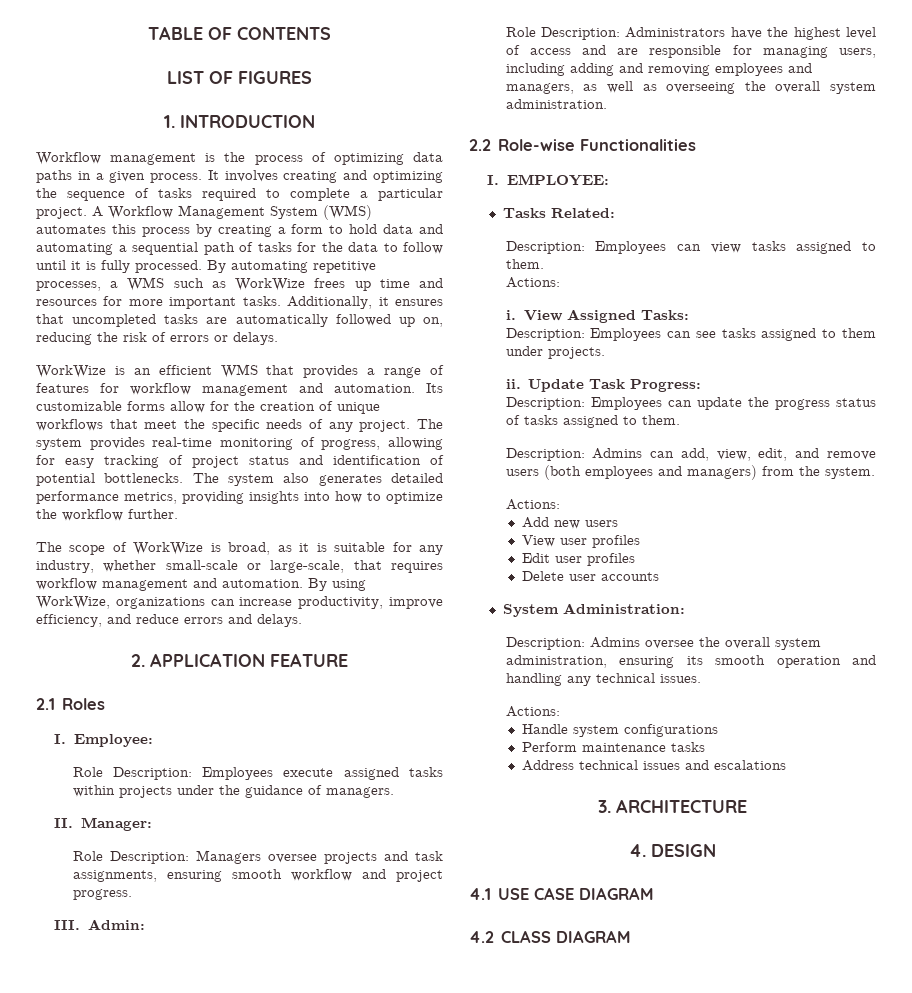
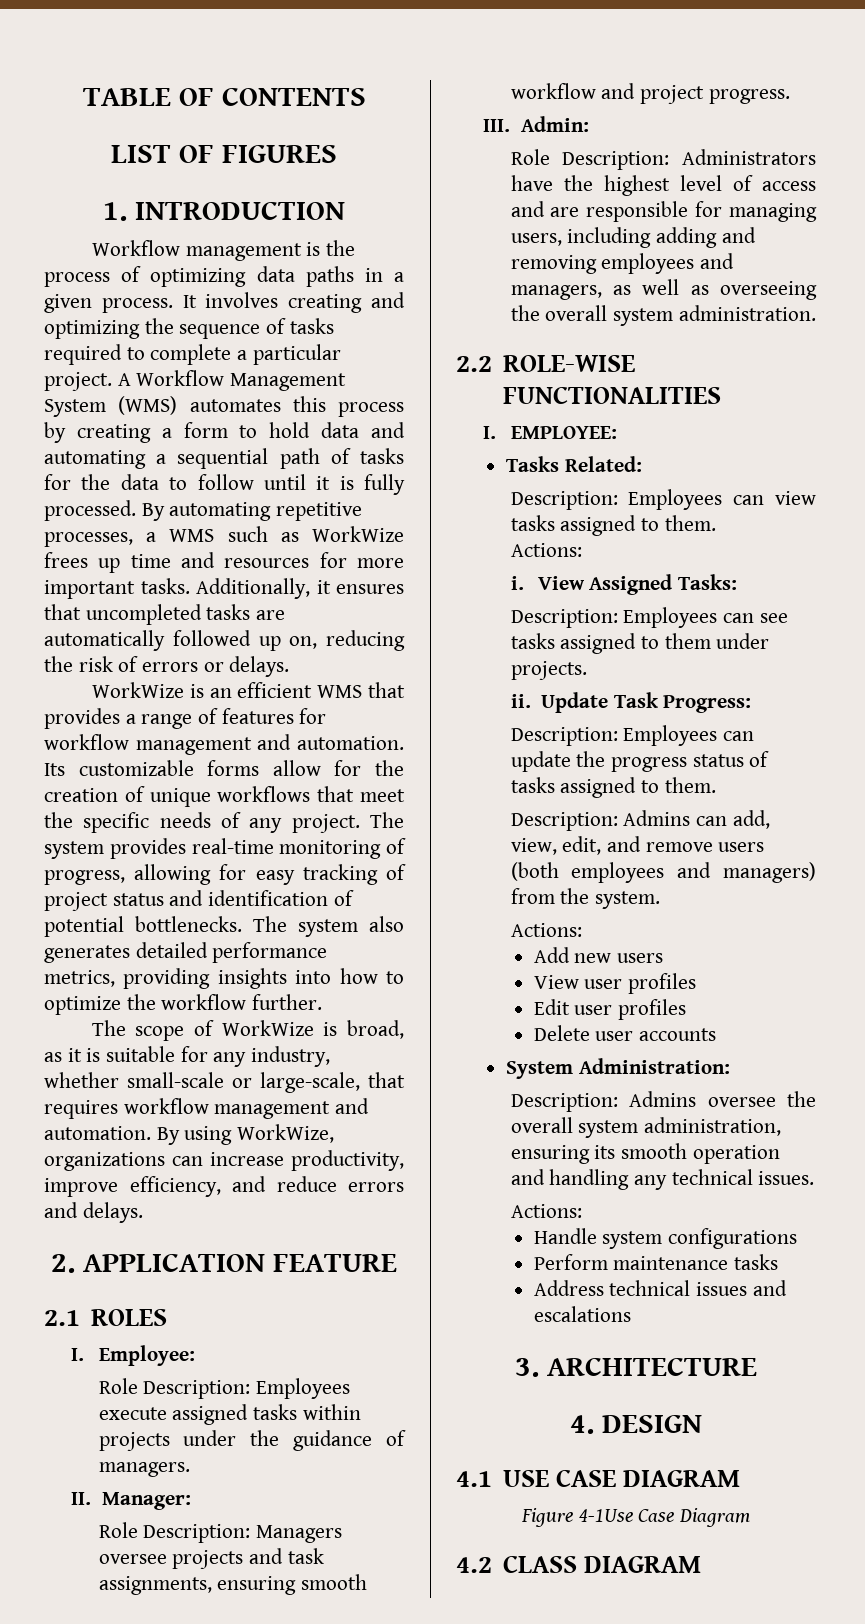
[62,698,106,710] Roles -> [90,1309,167,1326] ROLES
[498,139,697,151] Role-wise Functionalities -> [502,355,635,372] [502,386,721,404] ROLE-WISE FUNCTIONALITIES
(655, 893) none -> [520,1508,751,1527] // Figure 4-1Use Case Diagram

